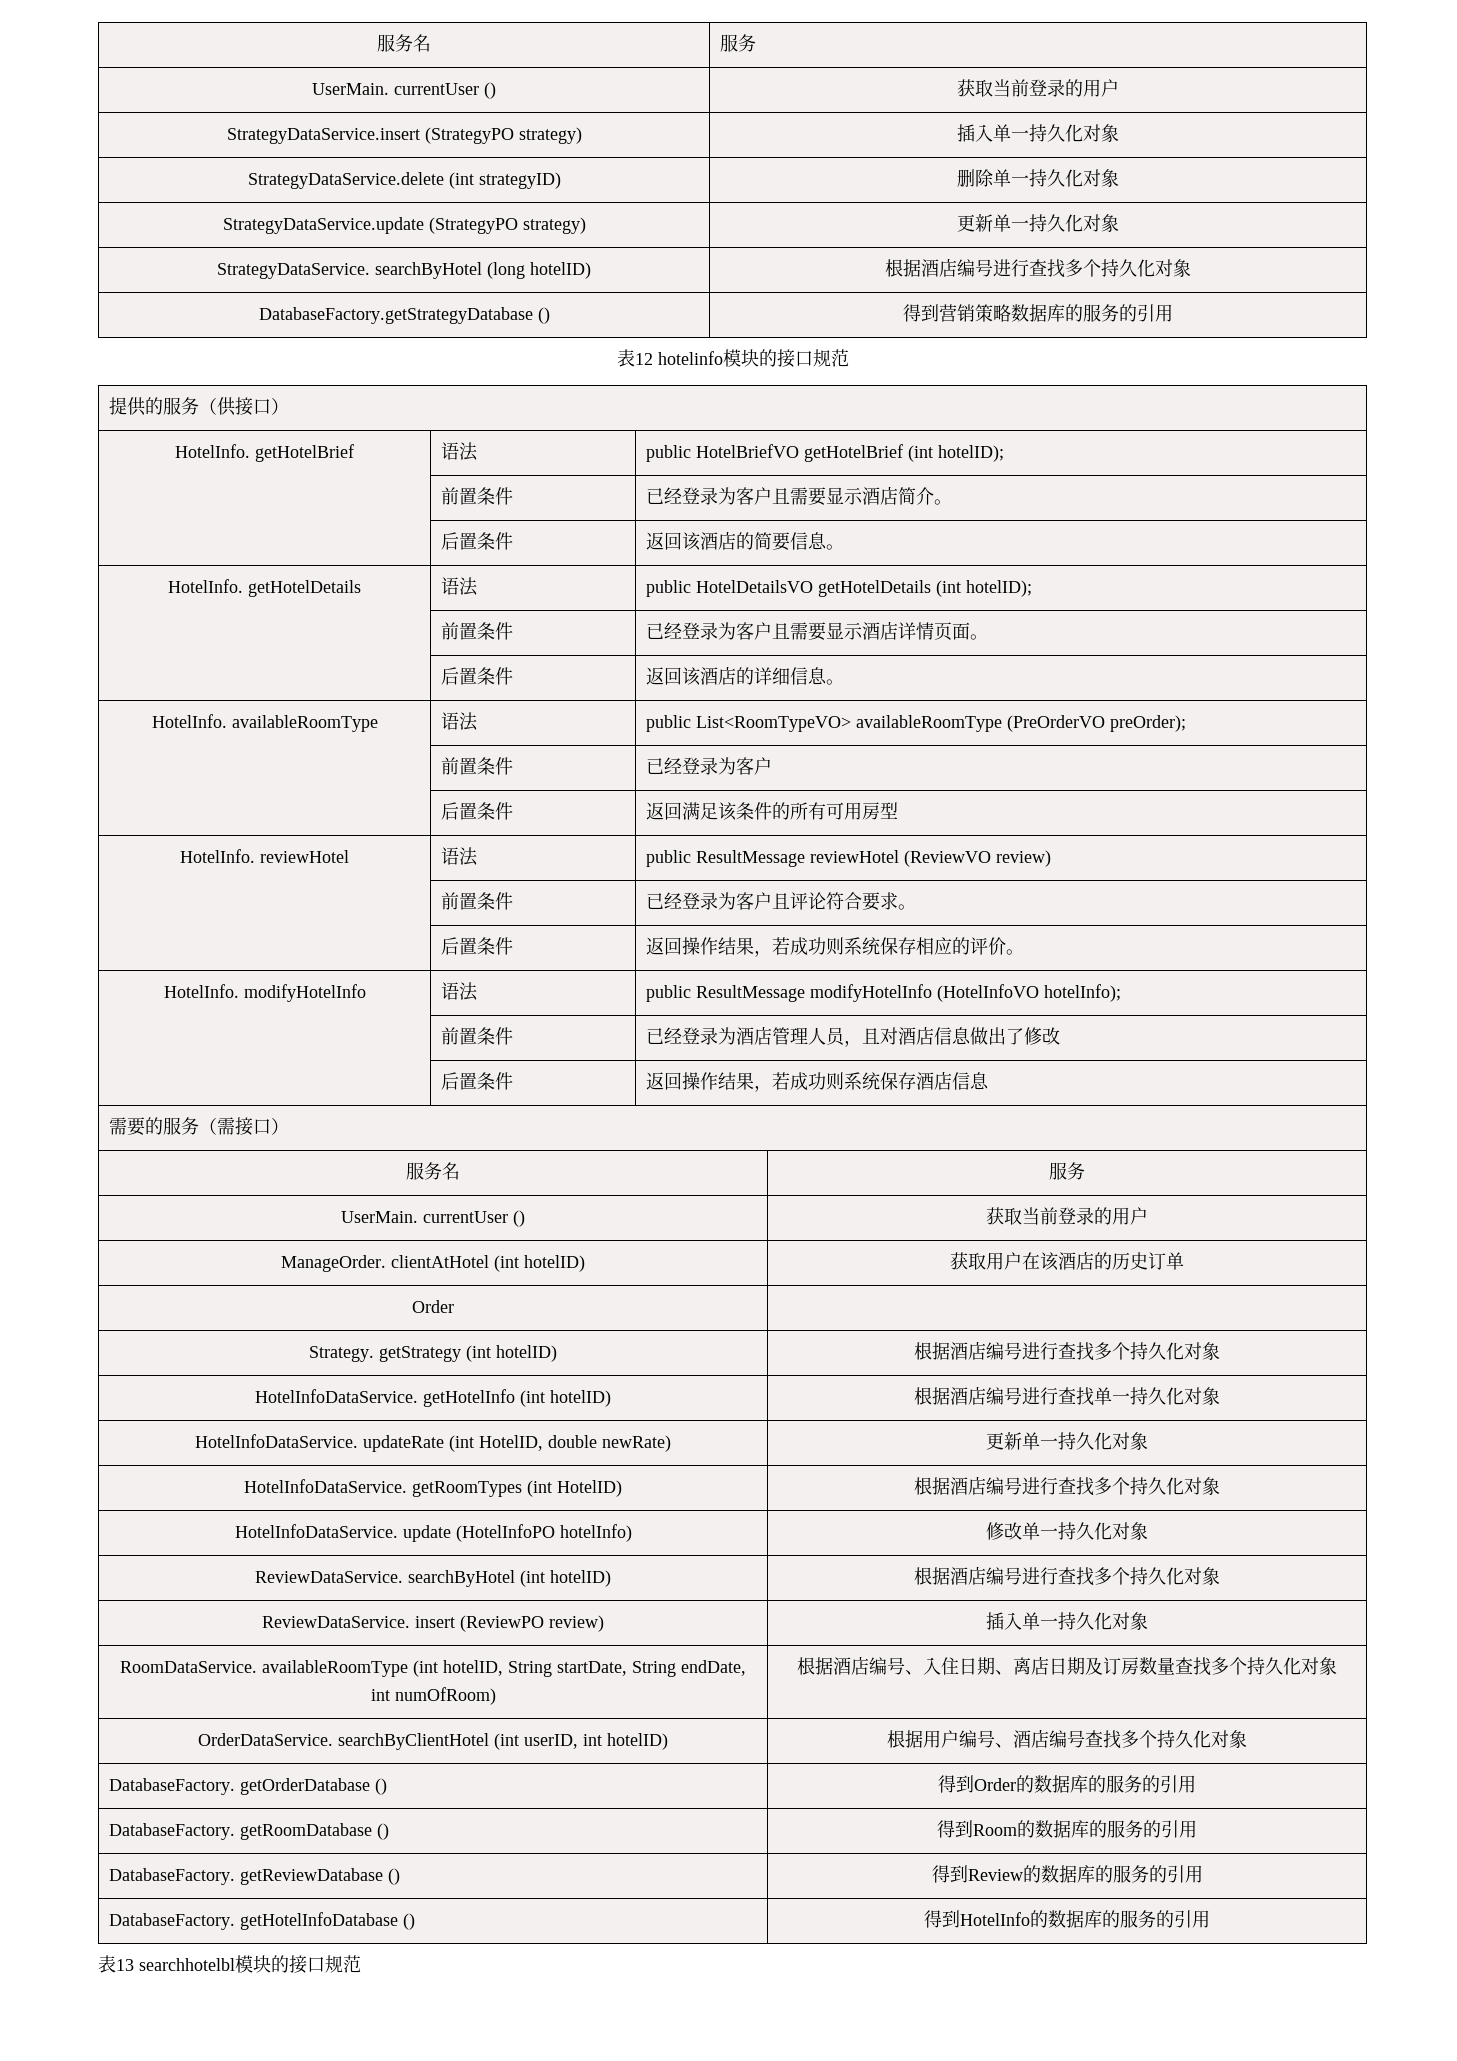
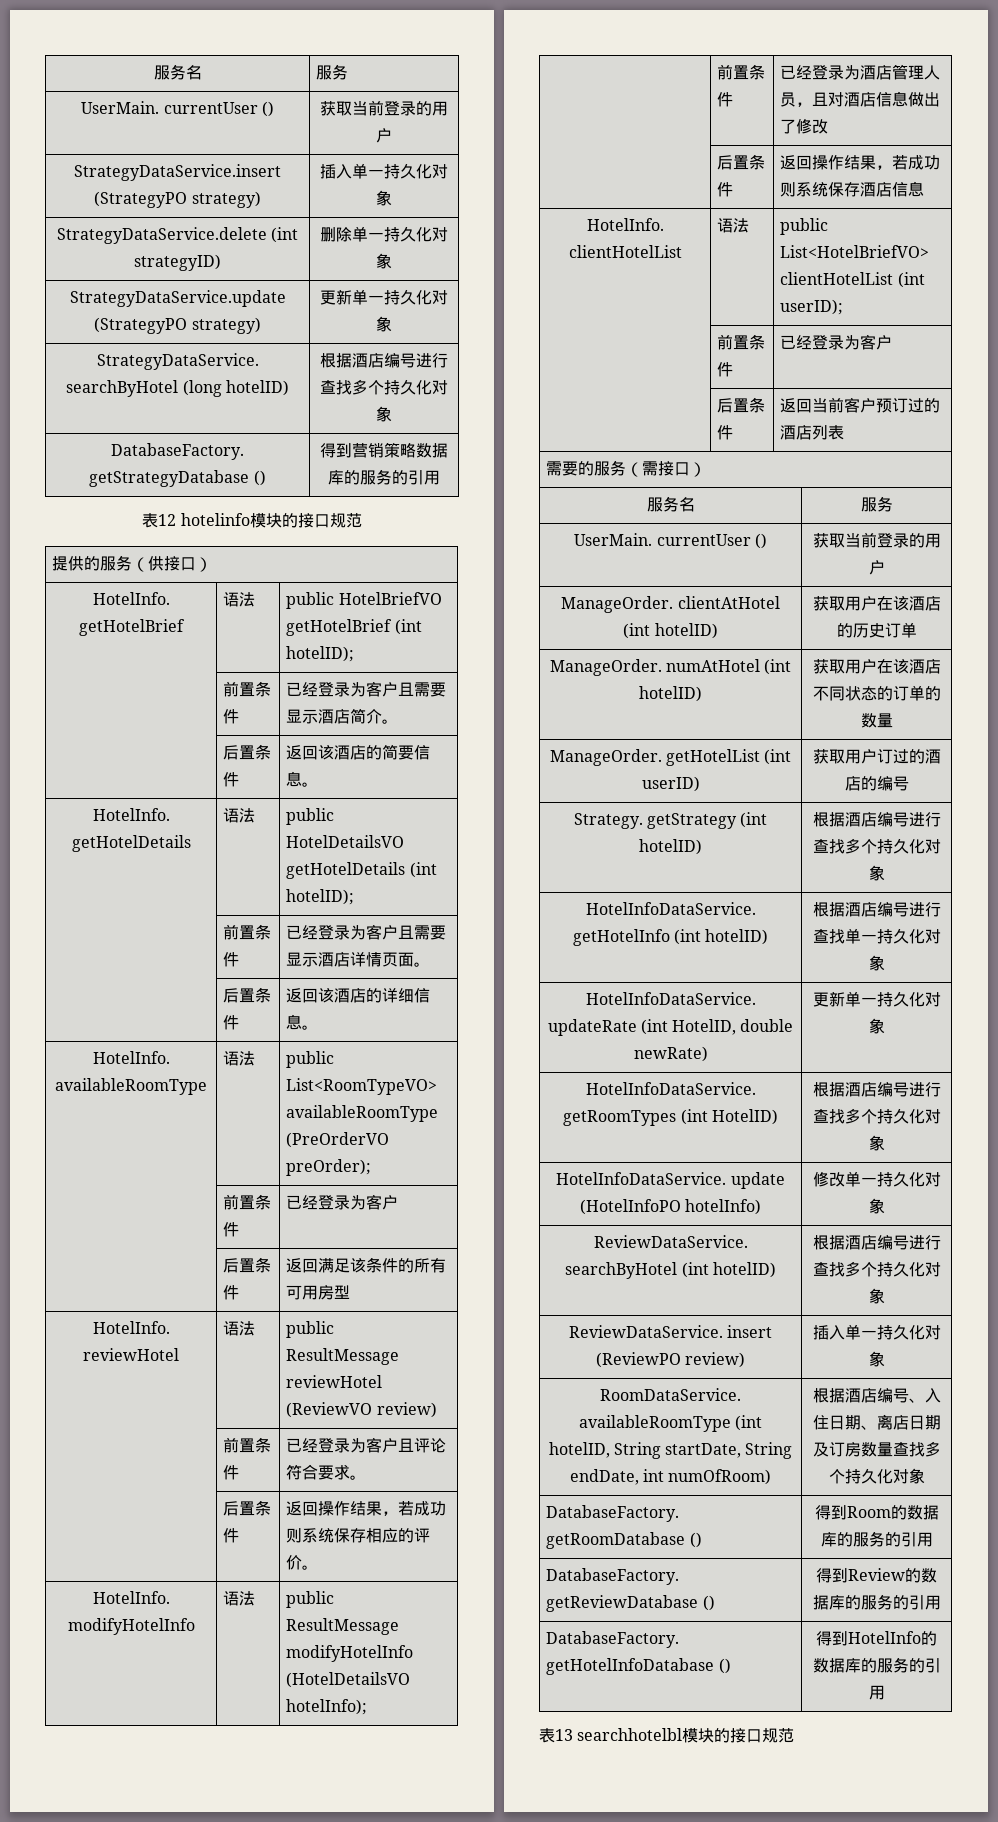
[937,984,1040,1002] (HotelInfoVO -> [286,1672,411,1688] (HotelDetailsVO
(990, 1081) none -> [586,218,664,231] [568,245,682,258] [717,218,750,233] [780,218,829,235] [780,245,930,258] [780,272,925,288] [780,299,844,315] [717,334,766,350] [717,362,734,377] [780,334,893,350] [717,397,766,413] [717,425,734,440] [780,397,941,413] [780,425,845,440] // HotelInfo. clientHotelList | 语法 | public List<HotelBriefVO> clientHotelList (int userID); // | 前置条件 | 已经登录为客户 // | 后置条件 | 返回当前客户预订过的酒店列表
[412,1300,454,1313] Order | -> [549,659,792,676] [639,686,702,702] [812,659,941,674] [812,685,941,701] [860,713,893,728] [549,749,792,766] [641,776,700,792] [812,749,941,764] [844,776,909,791] ManageOrder. numAtHotel (int hotelID) | 获取用户在该酒店不同状态的订单的数量 // ManageOrder. getHotelList (int userID) | 获取用户订过的酒店的编号
[197,1733,668,1750] [887,1729,1247,1749] [109,1778,388,1795] [938,1775,1196,1793] // OrderDataService. searchByClientHotel (int userID, int hotelID) | 根据用户编号、酒店编号查找多个持久化对象 // DatabaseFactory. getOrderDatabase () | 得到Order的数据库的服务的引用 -> (925, 1476) none

